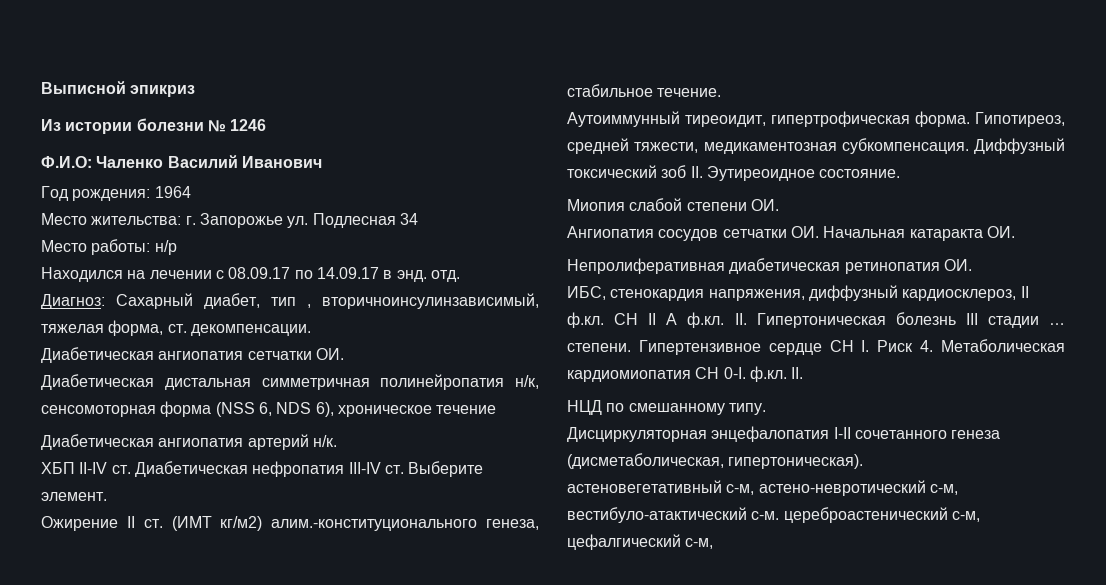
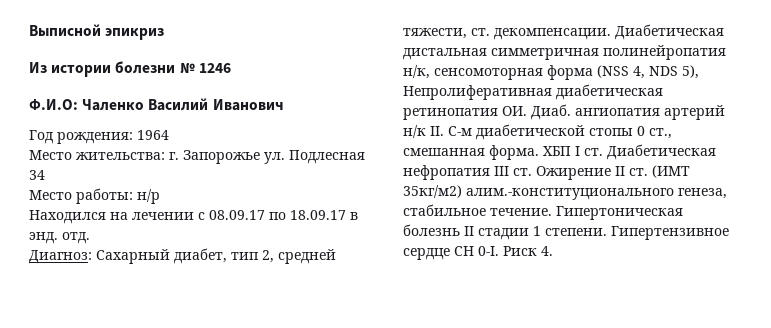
[316,267,379,279] 14.09.17 -> [290,210,346,220] 18.09.17
[307,293,539,309] [41,320,311,336] [41,347,344,363] , вторичноинсулинзависимый, тяжелая форма, ст. декомпенсации. // Диабетическая ангиопатия сетчатки ОИ. // -> [262,249,336,264] [403,28,611,40] 2, средней тяжести, ст. декомпенсации.
[258,402,497,417] [41,434,337,450] [41,461,484,477] [41,492,107,501] 6, NDS 6), хроническое течение // Диабетическая ангиопатия артерий н/к. // ХБП II-IV ст. Диабетическая нефропатия III-IV ст. Выберите элемент. // -> [633,65,699,79] [403,84,663,100] [403,104,725,120] [403,124,672,140] [403,144,716,160] [403,165,532,180] 4, NDS 5), Непролиферативная диабетическая ретинопатия ОИ. Диаб. ангиопатия артерий н/к II. С-м диабетической стопы 0 ст., смешанная форма. ХБП I ст. Диабетическая нефропатия III ст.
[220,516,263,531] кг/м2) -> [403,185,462,198] 35кг/м2)
[567,111,1065,127] [567,138,1065,154] [567,165,901,181] [567,198,779,211] [567,226,1015,241] [567,258,972,274] [567,285,1029,301] [567,312,1065,328] // Аутоиммунный тиреоидит, гипертрофическая форма. Гипотиреоз, средней тяжести, медикаментозная субкомпенсация. Диффузный токсический зоб II. Эутиреоидное состояние. // Миопия слабой степени ОИ. // Ангиопатия сосудов сетчатки ОИ. Начальная катаракта ОИ. // Непролиферативная диабетическая ретинопатия ОИ. // ИБС, стенокардия напряжения, диффузный кардиосклероз, II ф.кл. СН II А ф.кл. II. Гипертоническая болезнь III стадии … -> [556,206,683,220] [403,224,541,240] Гипертоническая болезнь II стадии 1
[861,340,870,352] I. -> [478,246,499,256] 0-I.
[940,339,1065,352] [567,366,804,382] [567,400,766,415] [567,426,1001,442] [567,453,864,469] [567,480,958,496] [567,507,980,523] [567,534,714,550] Метаболическая кардиомиопатия СН 0-I. ф.кл. II. // НЦД по смешанному типу. // Дисциркуляторная энцефалопатия I-II сочетанного генеза (дисметаболическая, гипертоническая). // астеновегетативный с-м, астено-невротический с-м, вестибуло-атактический с-м. цереброастенический с-м, цефалгический с-м, -> (553, 251) none

